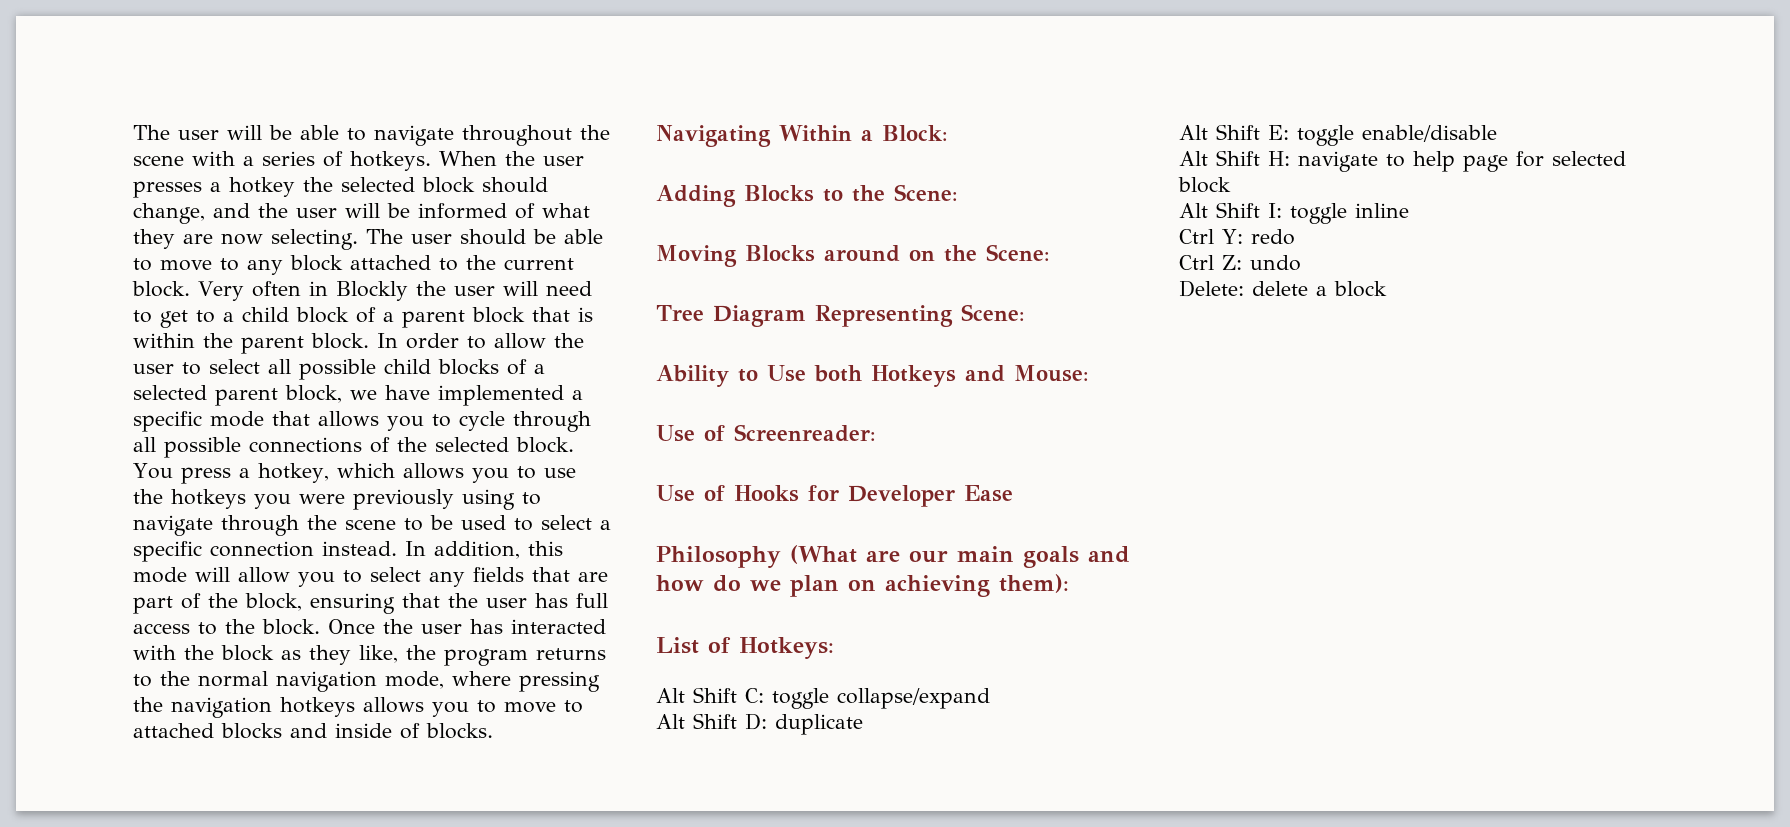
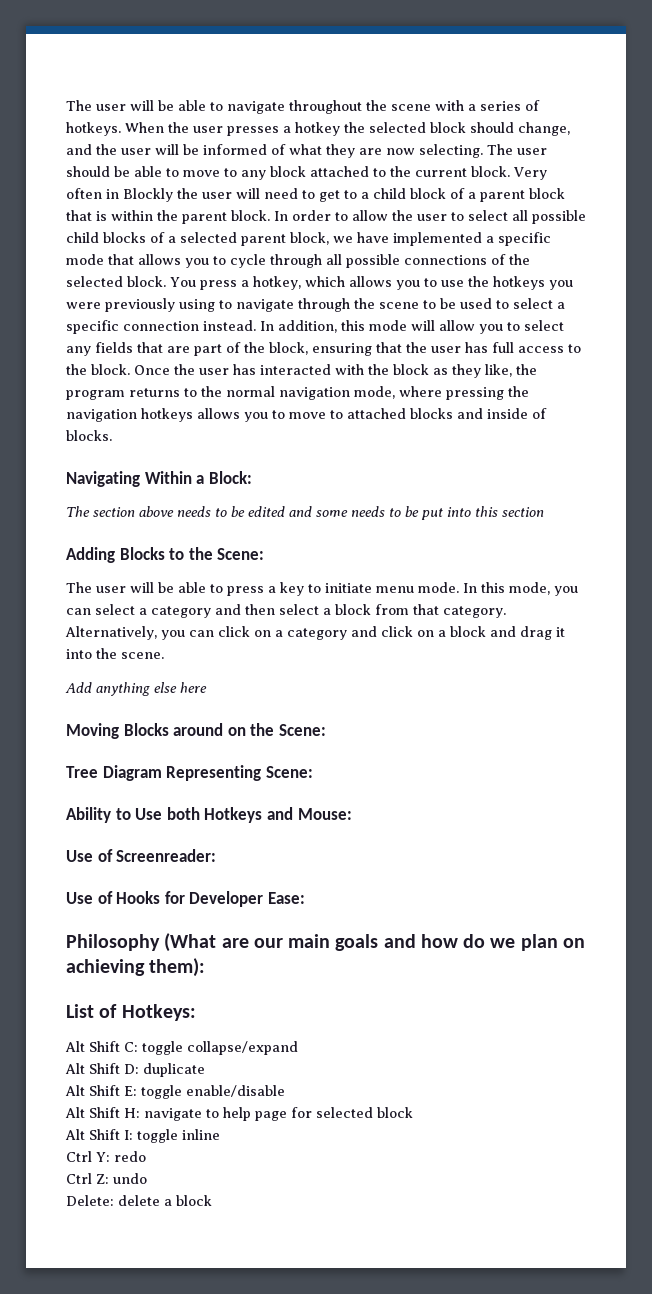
(948, 133) none -> [66,506,544,520] // The section above needs to be edited and some needs to be put into this section
(958, 192) none -> [66,582,578,596] [66,604,506,618] [65,626,565,640] [66,648,164,659] [65,682,207,696] // The user will be able to press a key to initiate menu mode. In this mode, you can select a category and then select a block from that category. Alternatively, you can click on a category and click on a block and drag it into the scene. // Add anything else here
[964,485,1013,502] Ease -> [267,892,305,904] Ease:

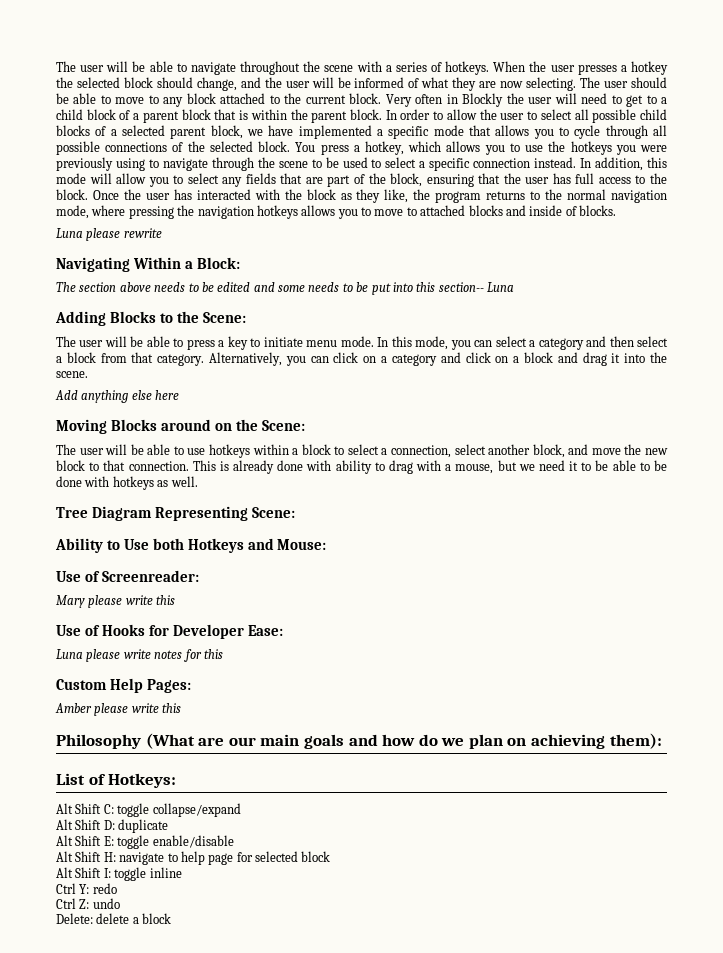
(112, 435) none -> [56,228,162,241] // Luna please rewrite
[502,507,544,517] section -> [438,282,514,292] section-- Luna
(326, 730) none -> [56,444,668,458] [56,460,667,474] [56,476,198,490] // The user will be able to use hotkeys within a block to select a connection, select another block, and move the new block to that connection. This is already done with ability to drag with a mouse, but we need it to be able to be done with hotkeys as well.
(217, 855) none -> [56,595,176,608] // Mary please write this
(305, 898) none -> [56,649,223,662] [56,678,191,693] [55,703,182,716] // Luna please write notes for this // Custom Help Pages: // Amber please write this

